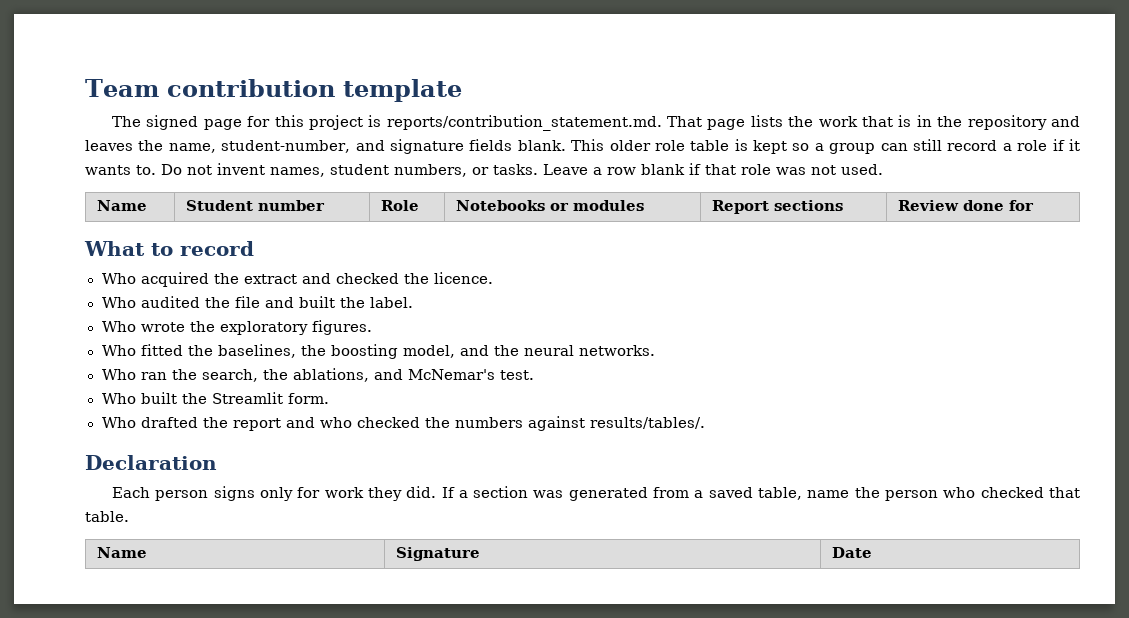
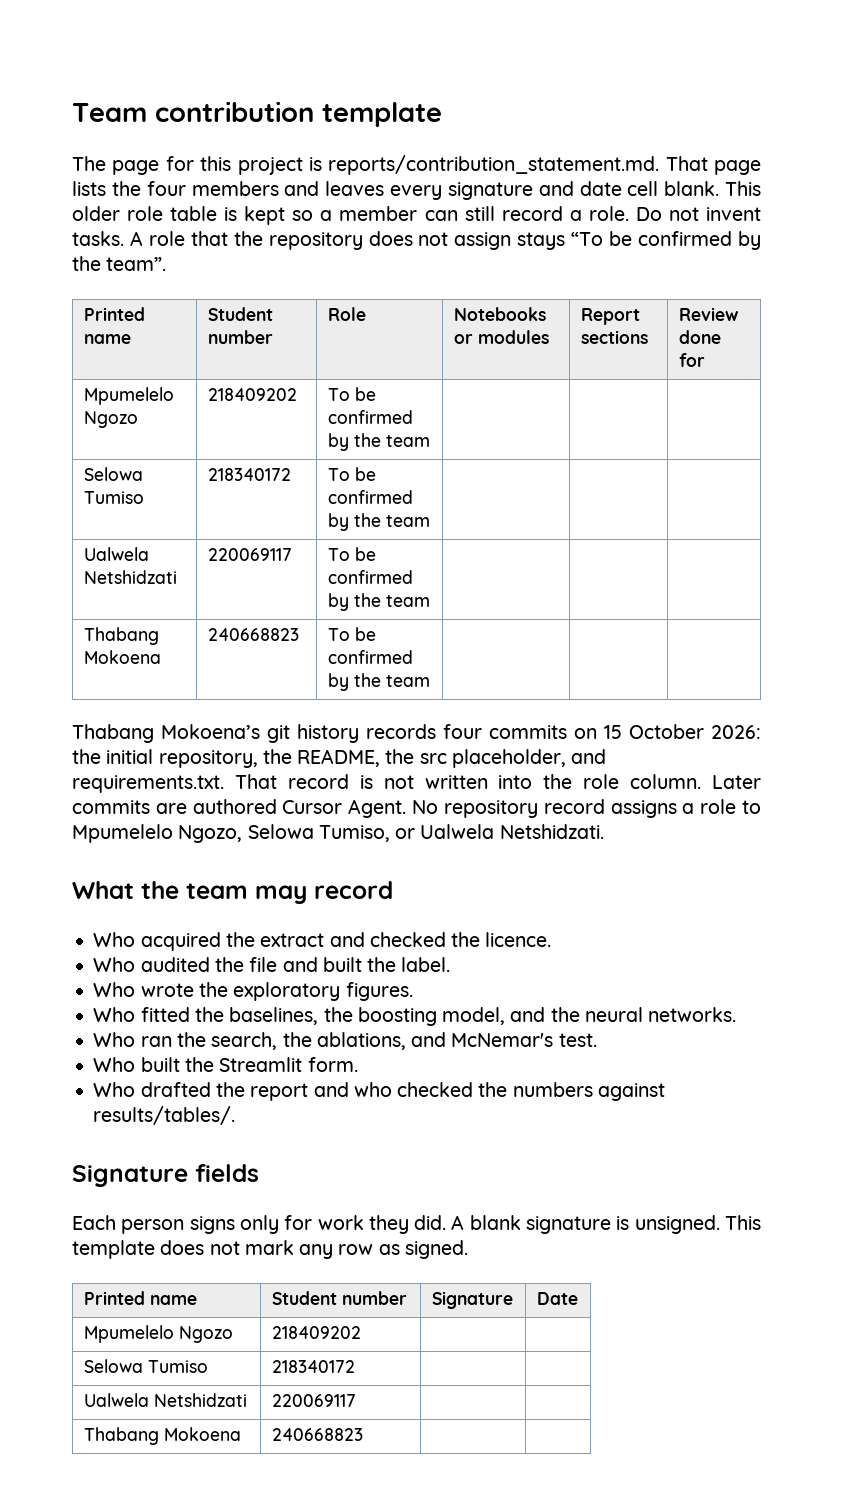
[146,115,199,130] signed -> (106, 163) none
[818,115,1080,130] [85,139,513,154] work that is in the repository and leaves the name, student-number, and signature fields -> [146,181,659,200] four members and leaves every signature and date cell
[829,143,876,154] group -> [339,206,418,221] member
[1017,139,1080,151] [85,163,883,177] [96,200,147,211] role if it wants to. Do not invent names, student numbers, or tasks. Leave a row blank if that role was not used. // Name -> [588,206,762,221] [72,231,761,250] [72,256,167,271] [83,307,145,321] [83,334,131,344] role. Do not invent tasks. A role that the repository does not assign stays “To be confirmed by the team”. // Printed name
[84,241,173,256] // What to -> [83,387,174,405] [83,411,138,428] [207,388,297,401] [327,387,376,401] [327,410,413,424] [327,433,430,451] [83,467,143,481] [83,491,144,504] [207,468,291,481] [327,467,376,481] [327,490,413,504] [327,513,430,531] [83,547,149,561] [83,570,177,584] [207,548,292,561] [327,547,376,561] [327,570,413,584] [327,593,430,611] [83,627,159,645] [83,650,161,664] [207,628,299,641] [327,627,376,641] [327,650,413,664] [327,673,430,691] [72,724,761,743] [72,749,607,768] [72,774,761,793] [72,799,762,818] [72,824,604,843] [72,881,307,904] // Mpumelelo Ngozo | 218409202 | To be confirmed by the team | | | // Selowa Tumiso | 218340172 | To be confirmed by the team | | | // Ualwela Netshidzati | 220069117 | To be confirmed by the team | | | // Thabang Mokoena | 240668823 | To be confirmed by the team | | | // Thabang Mokoena’s git history records four commits on 15 October 2026: the initial repository, the README, the src placeholder, and requirements.txt. That record is not written into the role column. Later commits are authored Cursor Agent. No repository record assigns a role to Mpumelelo Ngozo, Selowa Tumiso, or Ualwela Netshidzati. // What the team may
[85,455,217,470] Declaration -> [72,1164,259,1187] Signature fields
[441,486,1081,501] [85,511,129,522] [96,547,147,558] [395,547,480,561] [831,547,872,558] If a section was generated from a saved table, name the person who checked that table. // Name | Signature | Date -> [451,1215,761,1234] [72,1240,468,1259] [83,1291,197,1305] [271,1291,407,1305] [431,1291,513,1309] [536,1292,578,1305] [83,1325,233,1343] [271,1326,361,1339] [83,1359,208,1373] [271,1360,355,1373] [83,1393,247,1407] [271,1394,356,1407] [83,1427,241,1445] [271,1428,363,1441] A blank signature is unsigned. This template does not mark any row as signed. // Printed name | Student number | Signature | Date // Mpumelelo Ngozo | 218409202 | | // Selowa Tumiso | 218340172 | | // Ualwela Netshidzati | 220069117 | | // Thabang Mokoena | 240668823 | |

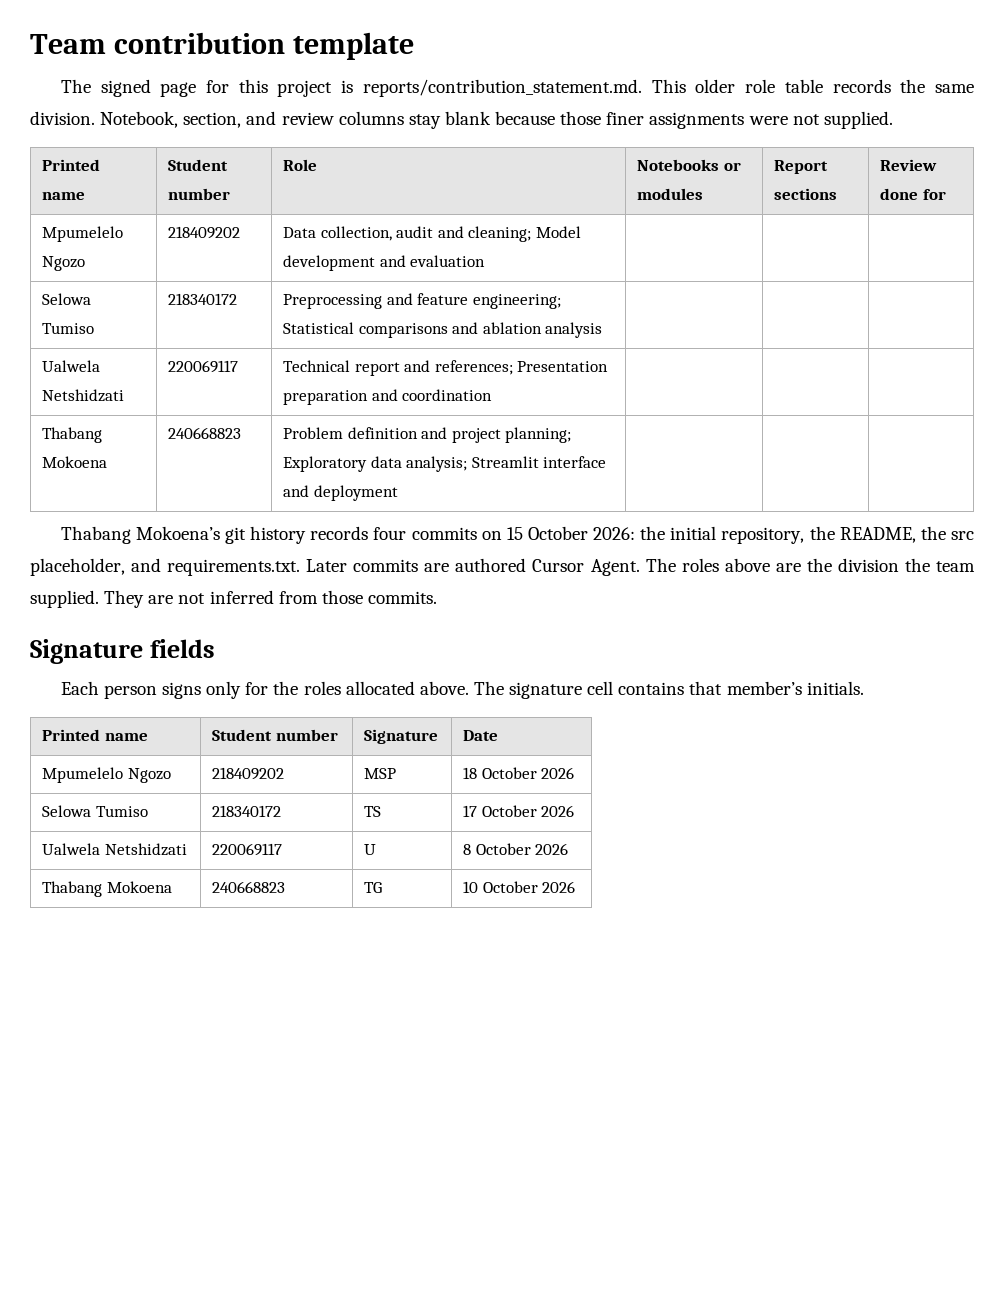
(106, 163) none -> [100,79,151,97] signed
[665,156,761,175] [72,181,761,200] [72,206,762,225] [72,231,761,250] [72,256,167,271] That page lists the four members and leaves every signature and date cell blank. This older role table is kept so a member can still record a role. Do not invent tasks. A role that the repository does not assign stays “To be confirmed by the team”. -> [651,79,974,93] [30,111,893,129] This older role table records the same division. Notebook, section, and review columns stay blank because those finer assignments were not supplied.
[327,387,376,401] [327,410,413,424] [327,433,430,451] [83,467,143,481] [83,491,144,504] [207,468,291,481] [327,467,376,481] [327,490,413,504] [327,513,430,531] [83,547,149,561] [83,570,177,584] [207,548,292,561] [327,547,376,561] [327,570,413,584] [327,593,430,611] [83,627,159,645] [83,650,161,664] [207,628,299,641] [327,627,376,641] [327,650,413,664] [327,673,430,691] To be confirmed by the team | | | // Selowa Tumiso | 218340172 | To be confirmed by the team | | | // Ualwela Netshidzati | 220069117 | To be confirmed by the team | | | // Thabang Mokoena | 240668823 | To be confirmed by the team -> [282,226,581,242] [282,255,486,271] [41,293,91,305] [41,323,94,334] [167,293,237,305] [282,293,561,309] [282,322,603,338] [41,360,100,372] [41,389,124,402] [167,360,238,373] [282,360,609,376] [282,389,493,405] [41,427,102,443] [41,456,107,468] [167,427,241,439] [282,427,572,443] [282,456,607,472] [282,485,398,501] Data collection, audit and cleaning; Model development and evaluation | | | // Selowa Tumiso | 218340172 | Preprocessing and feature engineering; Statistical comparisons and ablation analysis | | | // Ualwela Netshidzati | 220069117 | Technical report and references; Presentation preparation and coordination | | | // Thabang Mokoena | 240668823 | Problem definition and project planning; Exploratory data analysis; Streamlit interface and deployment
[234,774,702,789] That record is not written into the role column. -> (301, 567) none
[412,799,762,818] [72,824,604,843] [72,881,393,904] [93,932,552,951] [93,957,451,972] [93,982,413,1001] [93,1007,737,1026] [93,1032,597,1050] [93,1057,358,1072] [93,1082,665,1101] [93,1106,236,1125] No repository record assigns a role to Mpumelelo Ngozo, Selowa Tumiso, or Ualwela Netshidzati. // What the team may record // Who acquired the extract and checked the licence. // Who audited the file and built the label. // Who wrote the exploratory figures. // Who fitted the baselines, the boosting model, and the neural networks. // Who ran the search, the ablations, and McNemar's test. // Who built the Streamlit form. // Who drafted the report and who checked the numbers against results/tables/. -> [645,558,975,572] [30,590,437,608] The roles above are the division the team supplied. They are not inferred from those commits.
[317,1215,761,1234] [72,1240,468,1259] work they did. A blank signature is unsigned. This template does not mark any row as signed. -> [273,681,864,699] the roles allocated above. The signature cell contains that member’s initials.
[83,1359,208,1373] [271,1360,355,1373] [83,1393,247,1407] [271,1394,356,1407] [83,1427,241,1445] [271,1428,363,1441] | // Selowa Tumiso | 218340172 | | // Ualwela Netshidzati | 220069117 | | // Thabang Mokoena | 240668823 | | -> [363,768,396,779] [462,767,575,779] [41,805,148,817] [211,805,281,817] [363,806,381,817] [462,805,575,817] [41,843,187,856] [211,843,282,856] [363,844,376,855] [462,843,569,855] [41,881,172,897] [211,881,285,893] [363,882,382,893] [462,881,576,893] MSP | 18 October 2026 // Selowa Tumiso | 218340172 | TS | 17 October 2026 // Ualwela Netshidzati | 220069117 | U | 8 October 2026 // Thabang Mokoena | 240668823 | TG | 10 October 2026

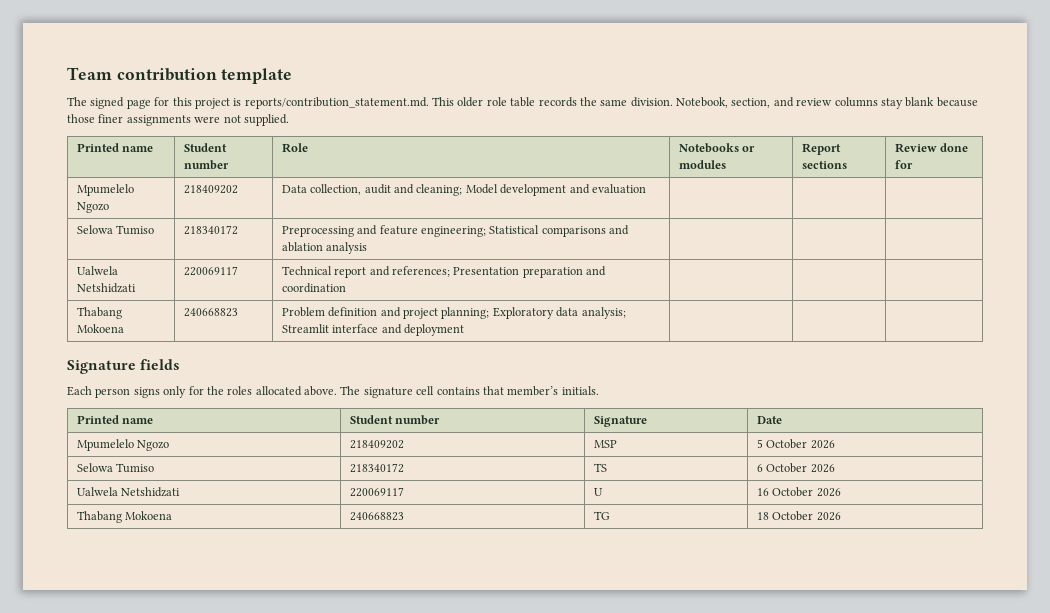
[60,526,974,544] [30,558,975,576] [30,590,437,608] // Thabang Mokoena’s git history records four commits on 15 October 2026: the initial repository, the README, the src placeholder, and requirements.txt. Later commits are authored Cursor Agent. The roles above are the division the team supplied. They are not inferred from those commits. -> (465, 330) none
[462,767,477,779] 18 -> [756,439,763,448] 5
[462,805,477,817] 17 -> [756,464,763,472] 6
[462,844,471,855] 8 -> [756,488,769,496] 16
[462,881,478,893] 10 -> [756,512,769,520] 18

